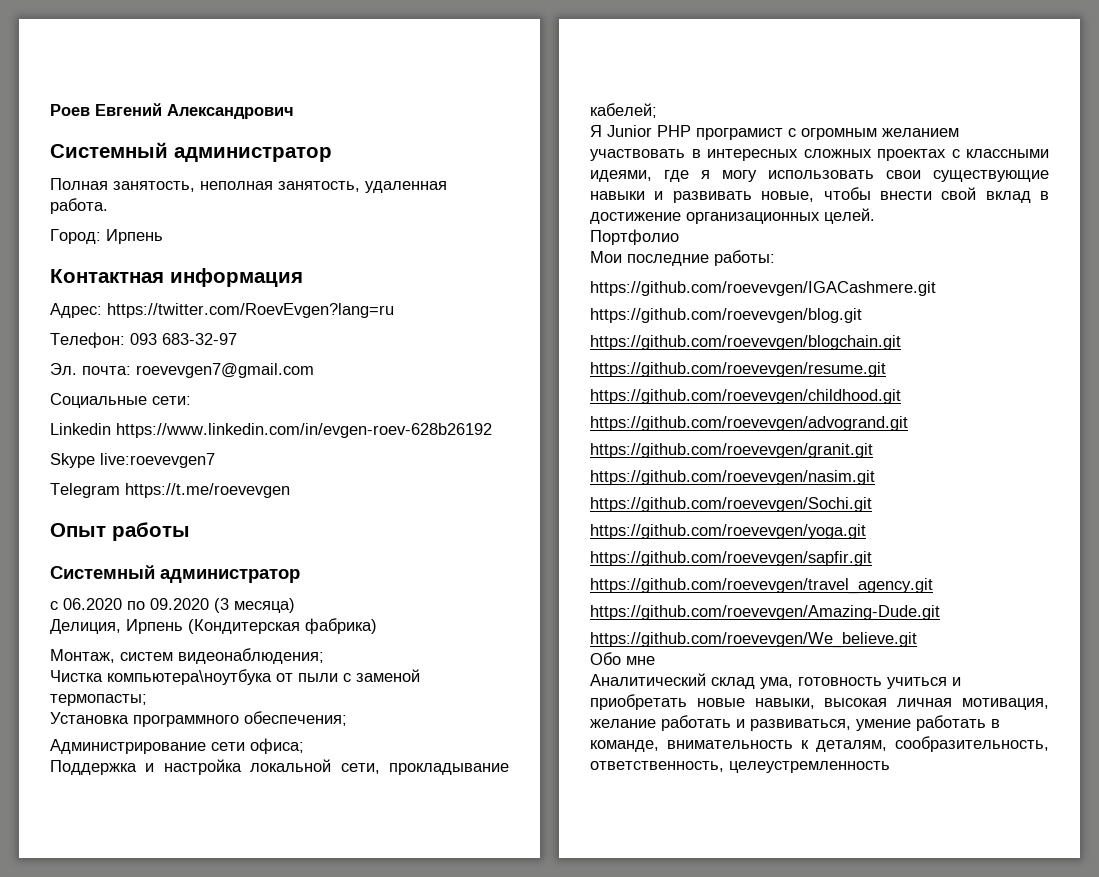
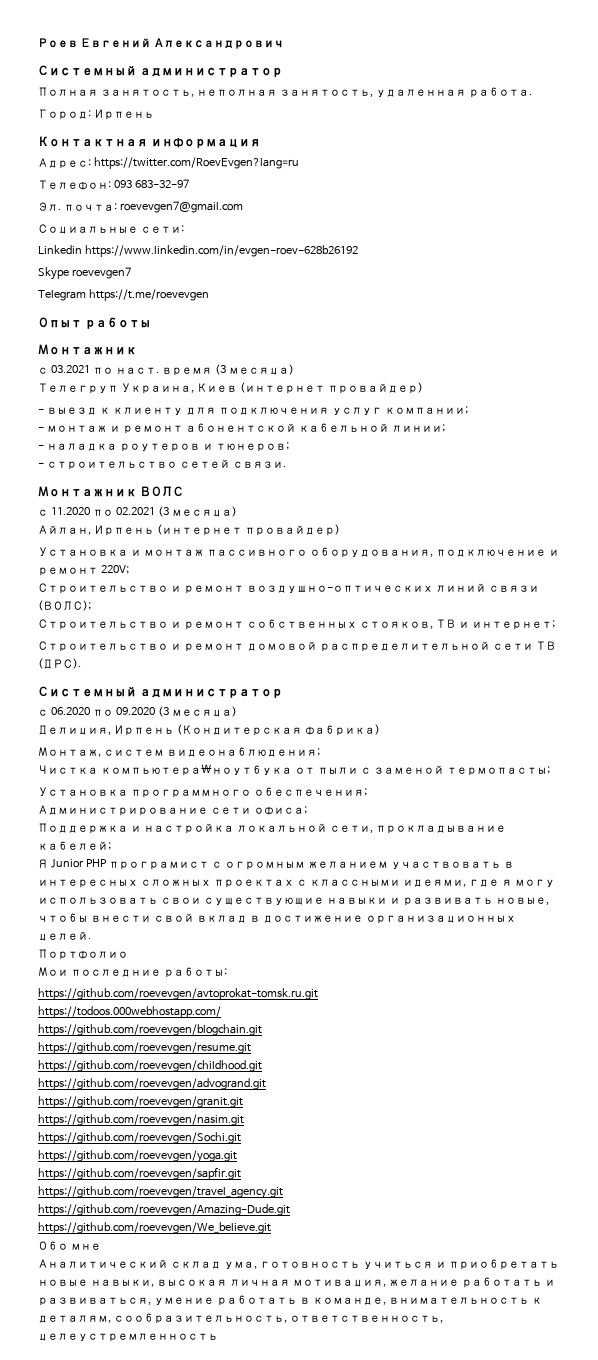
[100,453,215,468] live:roevevgen7 -> [71,267,131,279] roevevgen7
(190, 531) none -> [38,344,137,355] [38,364,294,376] [38,382,423,394] [38,406,468,415] [38,423,445,434] [38,442,289,452] [38,459,286,470] [38,486,185,497] [38,506,237,517] [38,524,340,536] [38,547,559,558] [38,565,129,576] [38,583,539,594] [38,600,91,611] [38,619,555,630] [38,641,556,652] [38,658,81,669] // Монтажник // с 03.2021 по наст. время (3 месяца) // Телегруп Украина, Киев (интернет провайдер) // - выезд к клиенту для подключения услуг компании; // - монтаж и ремонт абонентской кабельной линии; // - наладка роутеров и тюнеров; // - строительство сетей связи. // Монтажник ВОЛС // с 11.2020 по 02.2021 (3 месяца) // Айлан, Ирпень (интернет провайдер) // Установка и монтаж пассивного оборудования, подключение и ремонт 220V; // Строительство и ремонт воздушно-оптических линий связи (ВОЛС); // Строительство и ремонт собственных стояков, ТВ и интернет; // Строительство и ремонт домовой распределительной сети ТВ (ДРС).
[590,281,936,296] [590,308,862,323] https://github.com/roevevgen/IGACashmere.git // https://github.com/roevevgen/blog.git -> [38,988,318,1000] [38,1006,221,1018] https://github.com/roevevgen/avtoprokat-tomsk.ru.git // https://todoos.000webhostapp.com/

